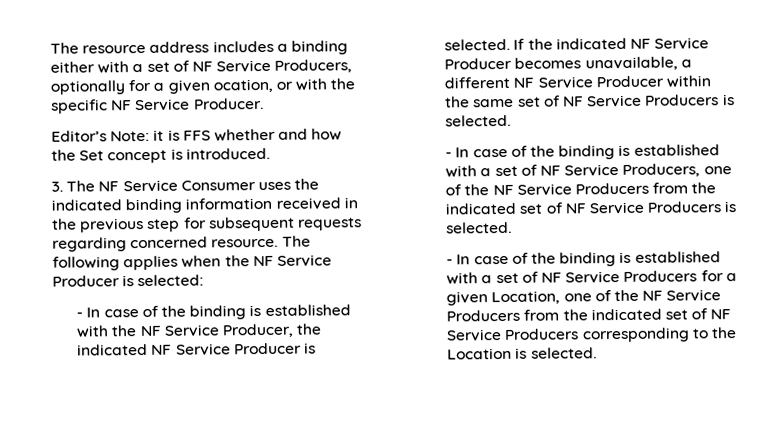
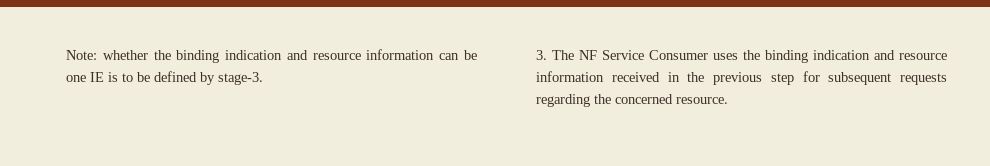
[50,40,349,55] [50,59,353,74] [50,78,356,95] [51,98,264,114] [51,128,343,142] [51,147,270,164] The resource address includes a binding either with a set of NF Service Producers, optionally for a given ocation, or with the specific NF Service Producer. // Editor’s Note: it is FFS whether and how the Set concept is introduced. -> [66,49,477,63] [66,71,264,85] Note: whether the binding indication and resource information can be one IE is to be defined by stage-3.
[51,198,183,214] indicated binding -> [765,50,947,63] binding indication and resource
(128, 244) none -> [594,94,612,104] the
[281,235,311,247] [52,254,333,271] [52,274,205,287] [76,304,351,320] [76,323,323,338] [77,342,316,356] [444,37,710,51] [444,56,692,71] [444,75,711,89] [445,94,735,108] [445,114,512,127] [445,144,720,160] [445,163,732,178] [445,182,717,196] [445,201,737,215] [446,221,513,234] [446,251,721,267] [446,270,737,285] [446,289,722,306] [446,308,732,322] [446,327,737,343] [447,347,597,360] The following applies when the NF Service Producer is selected: // - In case of the binding is established with the NF Service Producer, the indicated NF Service Producer is selected. If the indicated NF Service Producer becomes unavailable, a different NF Service Producer within the same set of NF Service Producers is selected. // - In case of the binding is established with a set of NF Service Producers, one of the NF Service Producers from the indicated set of NF Service Producers is selected. // - In case of the binding is established with a set of NF Service Producers for a given Location, one of the NF Service Producers from the indicated set of NF Service Producers corresponding to the Location is selected. -> (729, 100) none

